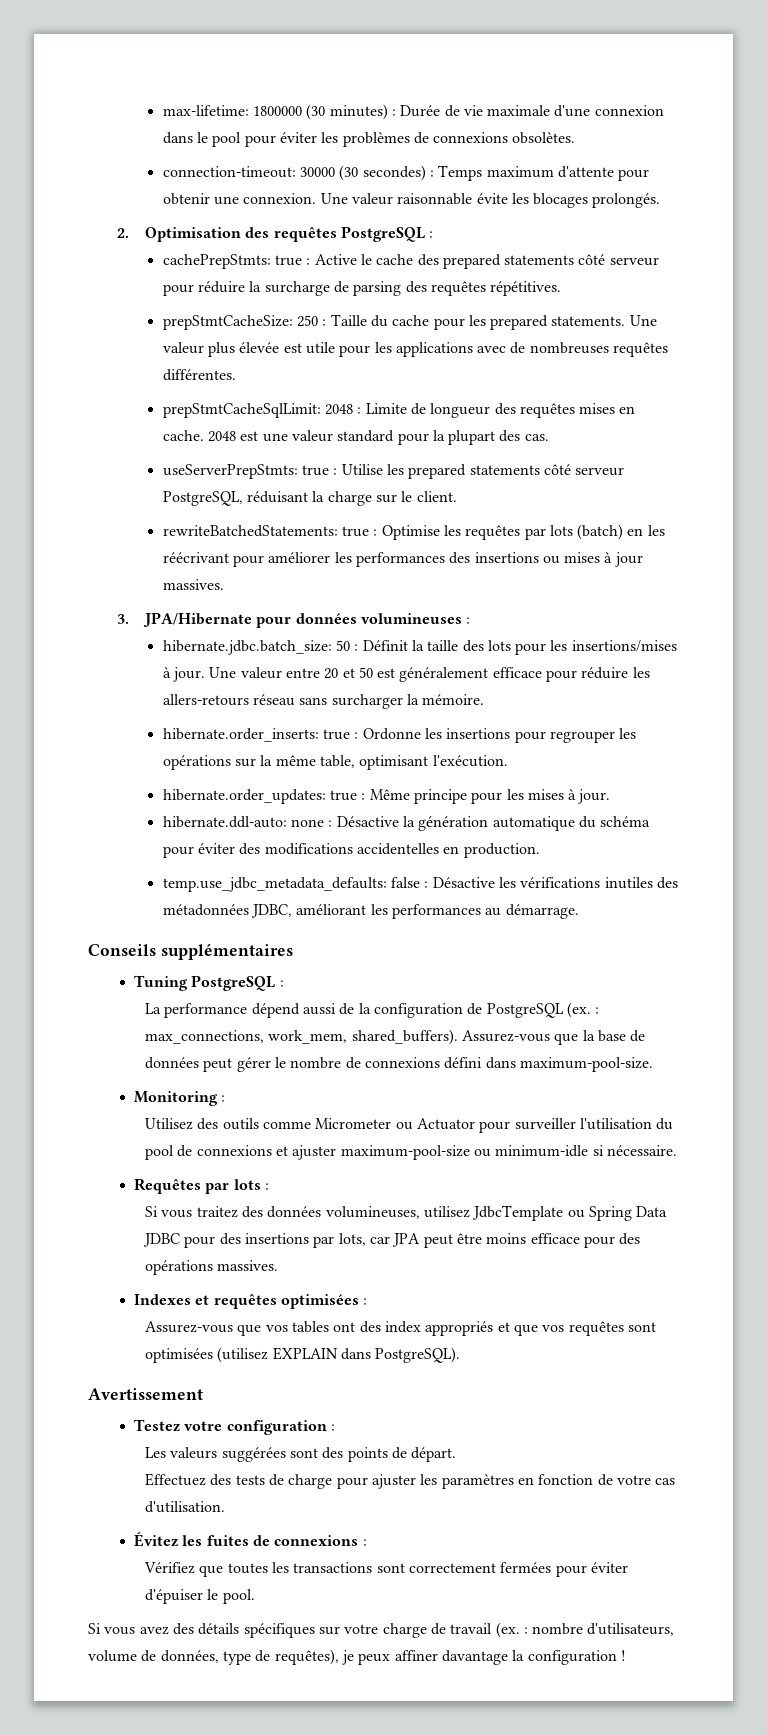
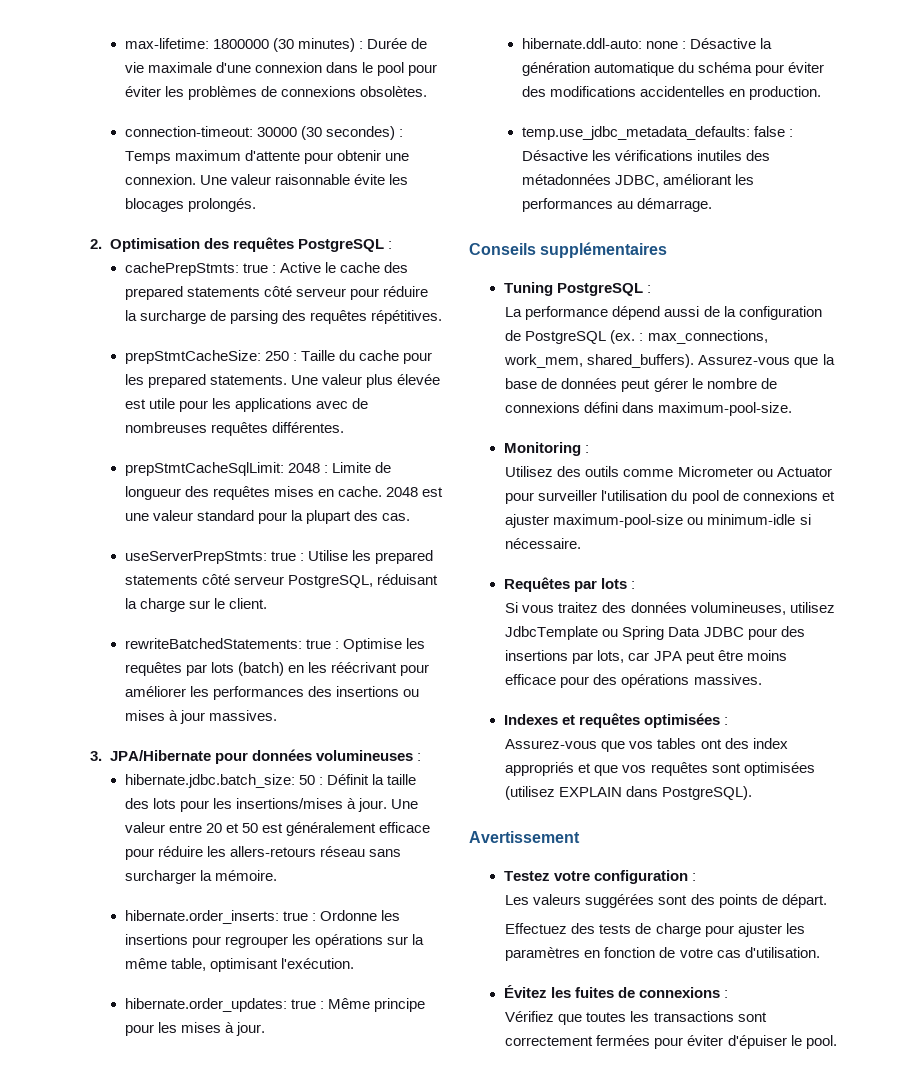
[88,1622,675,1638] [88,1649,626,1665] // Si vous avez des détails spécifiques sur votre charge de travail (ex. : nombre d'utilisateurs, volume de données, type de requêtes), je peux affiner davantage la configuration ! -> (837, 1042) none

